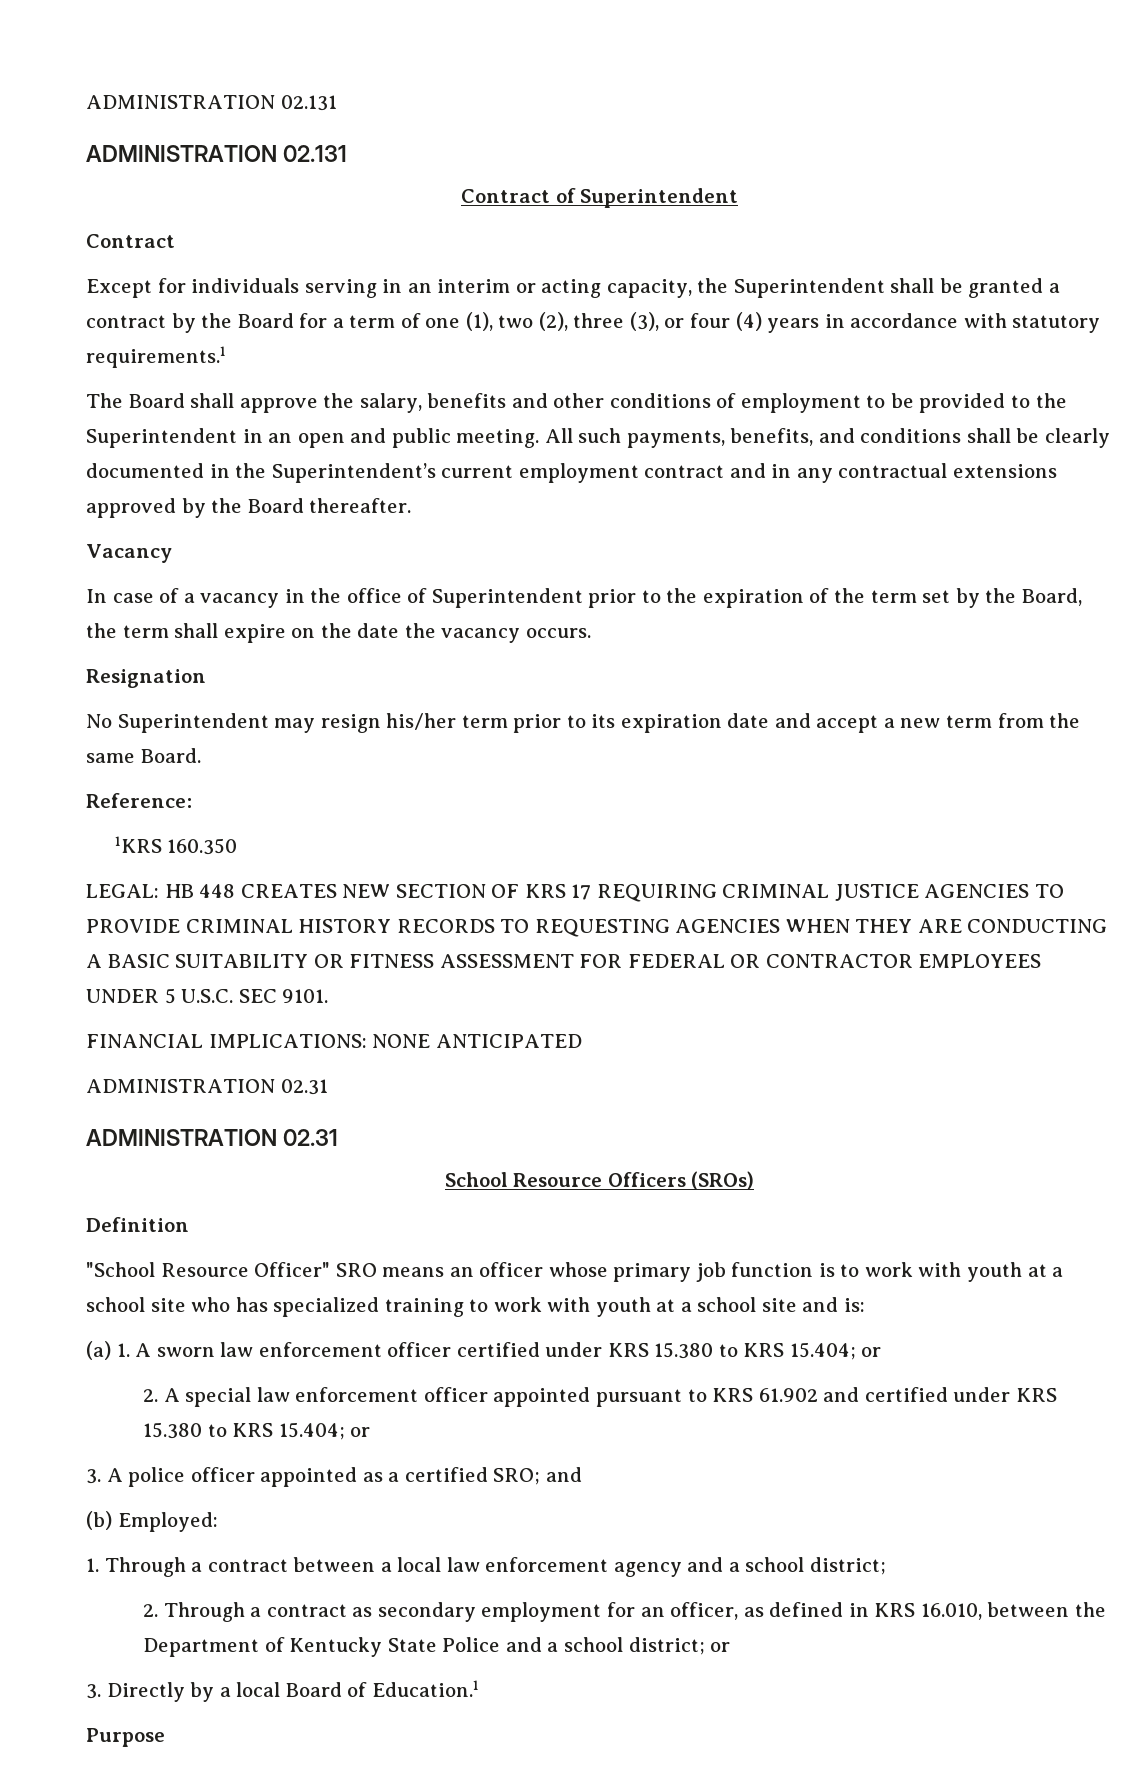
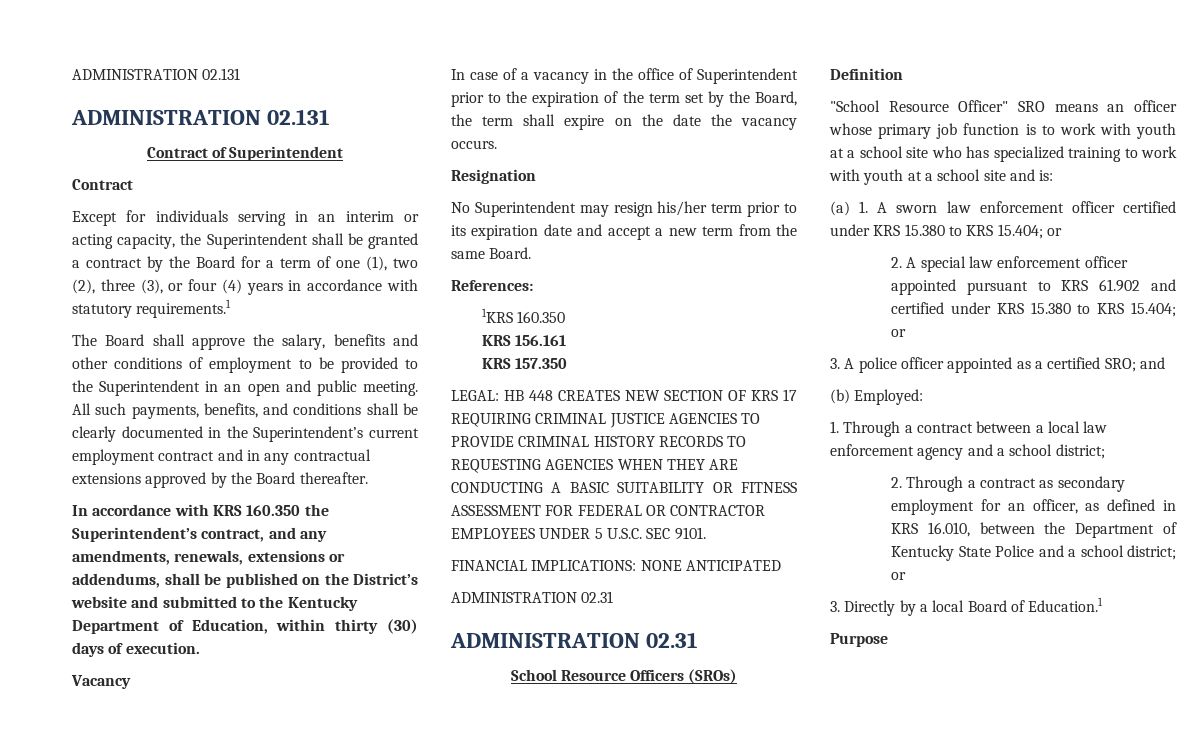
(412, 505) none -> [72,504,329,516] [72,527,327,542] [72,550,345,565] [72,573,418,588] [71,596,358,611] [72,619,418,634] [72,642,200,657] // In accordance with KRS 160.350 the Superintendent’s contract, and any amendments, renewals, extensions or addendums, shall be published on the District’s website and submitted to the Kentucky Department of Education, within thirty (30) days of execution.
[86,793,192,808] Reference: -> [451,280,533,291] References:
(238, 846) none -> [481,335,566,346] [481,358,567,369] // KRS 156.161 // KRS 157.350

